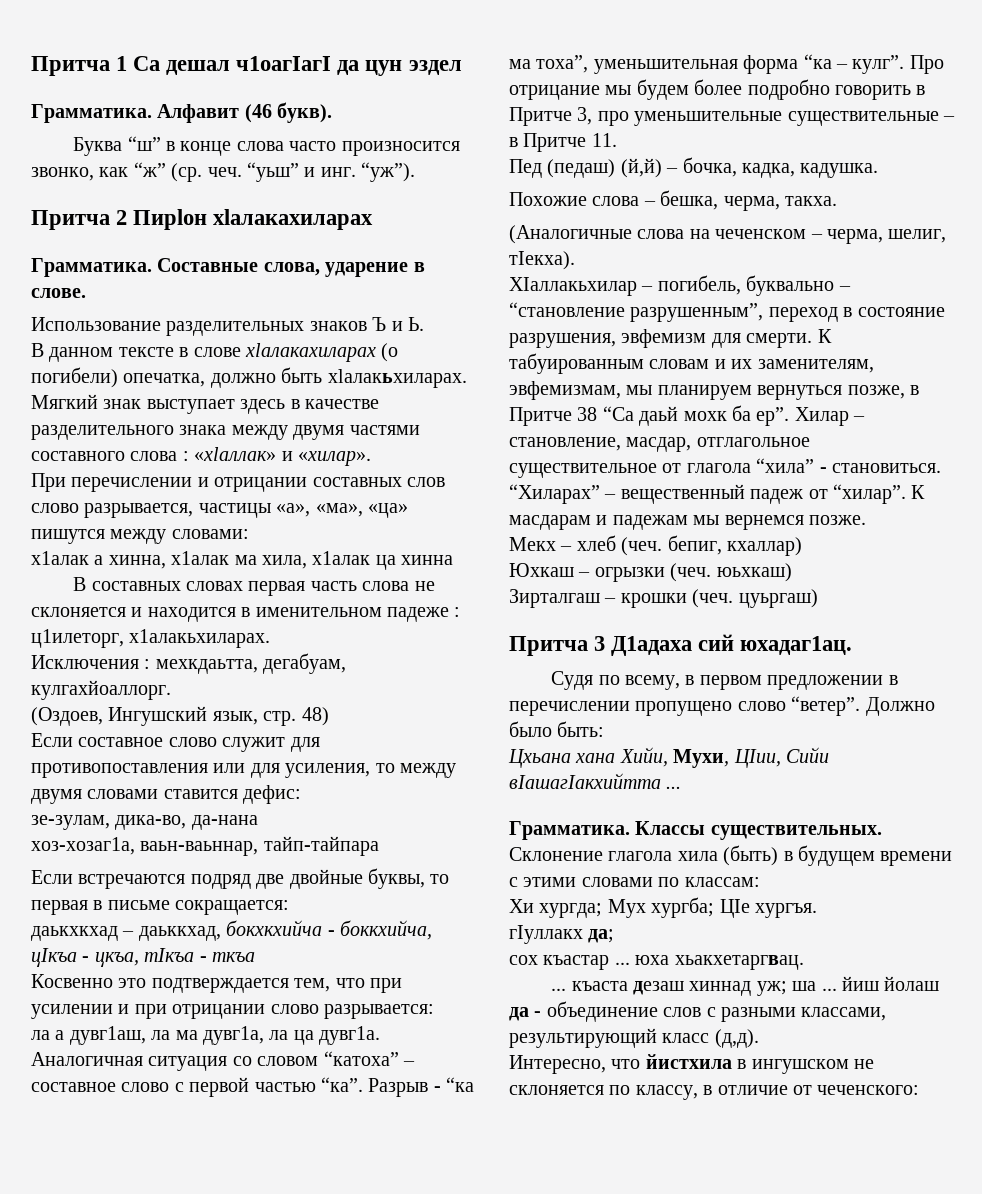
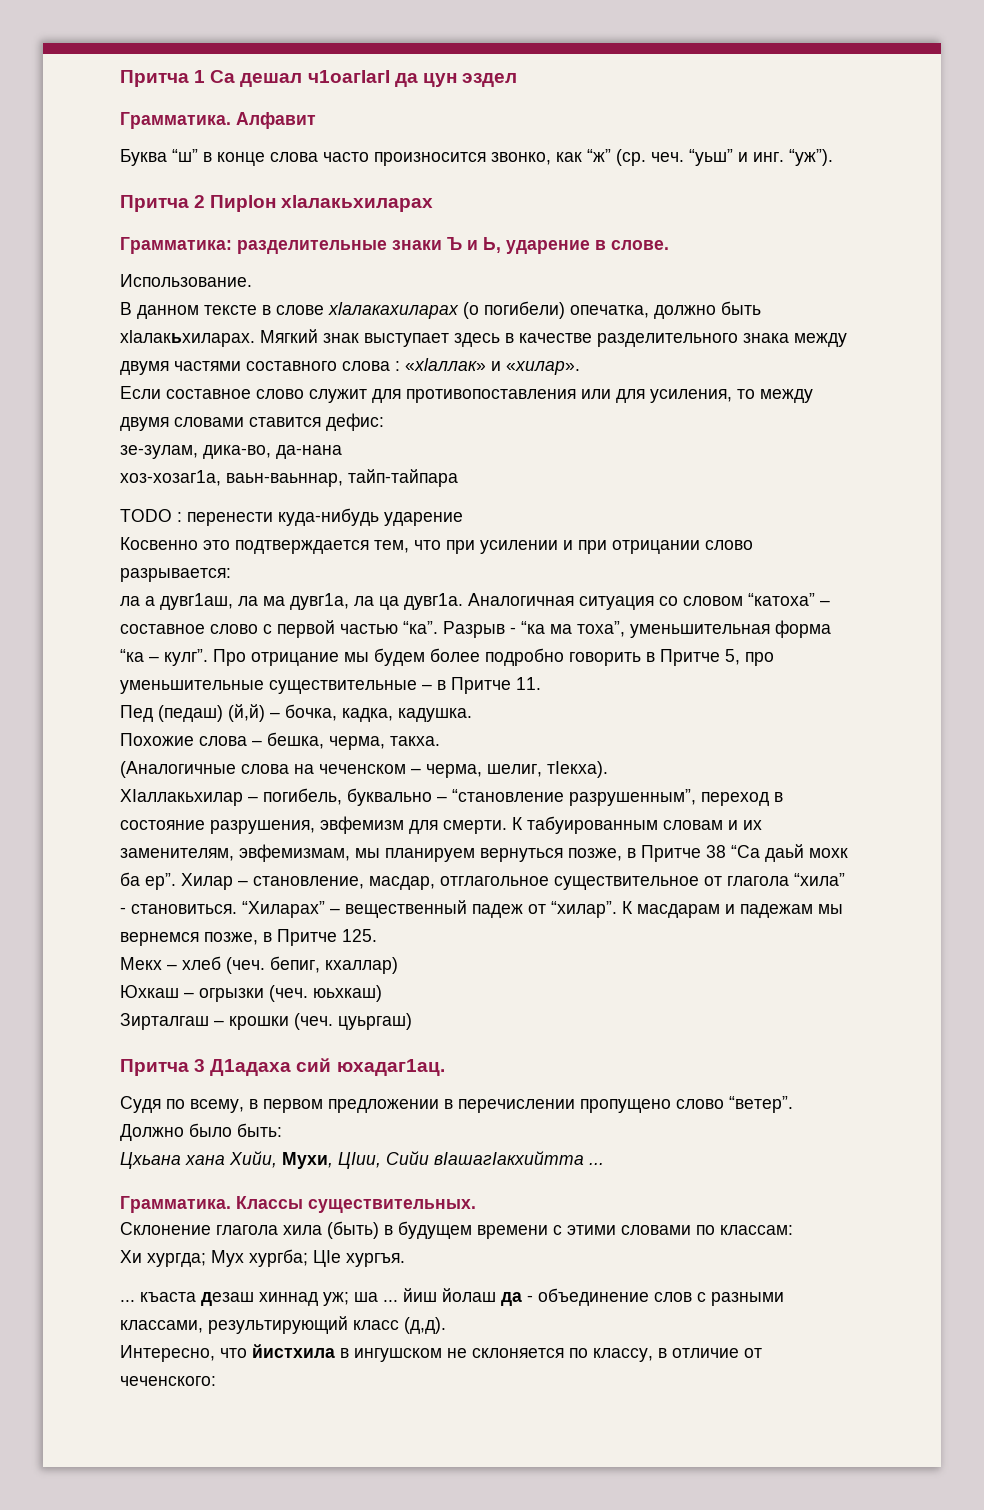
[244,102,333,123] (46 букв). -> (316, 120) none
[213,209,374,230] [31,258,425,277] [31,288,86,298] [31,317,424,336] хlалакахиларах // Грамматика. Составные слова, ударение в слове. // Использование разделительных знаков Ъ и Ь. -> [281,195,434,212] [120,237,669,254] [120,274,252,287] хlалакьхиларах // Грамматика: разделительные знаки Ъ и Ь, ударение в слове. // Использование.
[31,473,445,492] [31,503,408,518] [31,529,249,544] [31,551,454,570] [73,577,435,596] [31,607,461,622] [31,629,271,648] [31,653,347,674] [31,680,171,700] [31,706,329,726] // При перечислении и отрицании составных слов слово разрывается, частицы «а», «ма», «ца» пишутся между словами: // х1алак а хинна, х1алак ма хила, х1алак ца хинна // В составных словах первая часть слова не склоняется и находится в именительном падеже : ц1илеторг, х1алакьхиларах. // Исключения : мехкдаьтта, дегабуам, кулгахйоаллорг. // (Оздоев, Ингушский язык, стр. 48) -> (580, 368) none
[31,868,450,889] [31,900,290,915] [31,920,432,941] [31,948,255,967] Если встречаются подряд две двойные буквы, то первая в письме сокращается: // даькхкхад – даьккхад, бокхкхийча - боккхийча, цIкъа - цкъа, тIкъа - ткъа -> [120,508,463,526] TODO : перенести куда-нибудь ударение
[577,107,593,125] 3, -> [725,649,740,665] 5,
[809,515,866,525] позже. -> [204,929,377,946] позже, в Притче 125.
[509,925,615,944] [509,955,804,970] // гIуллакх да; // сох къастар ... юха хьакхетаргвац. -> (405, 1260) none

